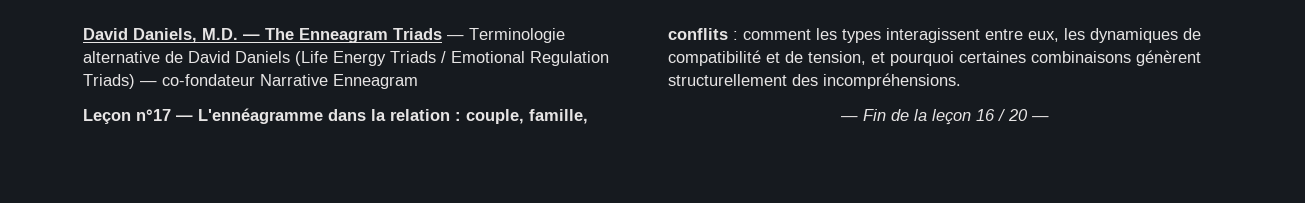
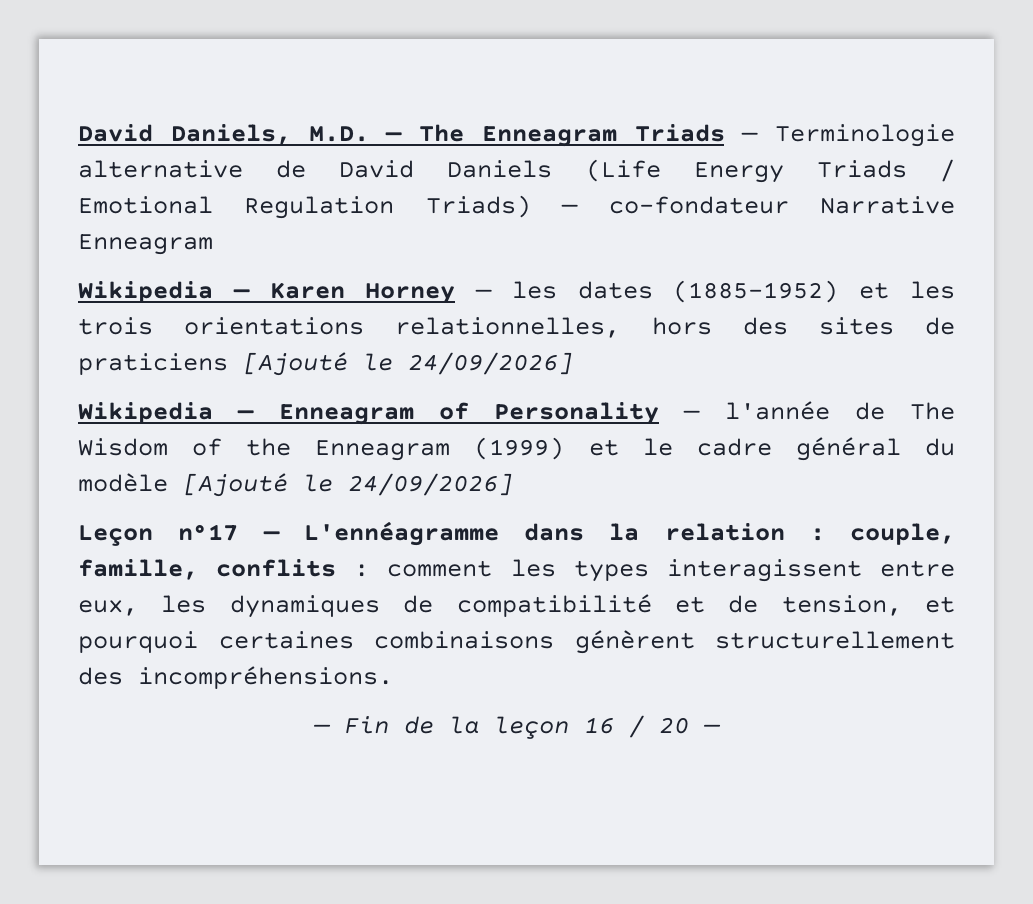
(418, 81) none -> [78,280,956,304] [78,317,955,338] [78,352,573,376] [78,401,955,425] [78,437,955,461] [78,473,513,497] // Wikipedia — Karen Horney — les dates (1885-1952) et les trois orientations relationnelles, hors des sites de praticiens [Ajouté le 24/09/2026] // Wikipedia — Enneagram of Personality — l'année de The Wisdom of the Enneagram (1999) et le cadre général du modèle [Ajouté le 24/09/2026]

